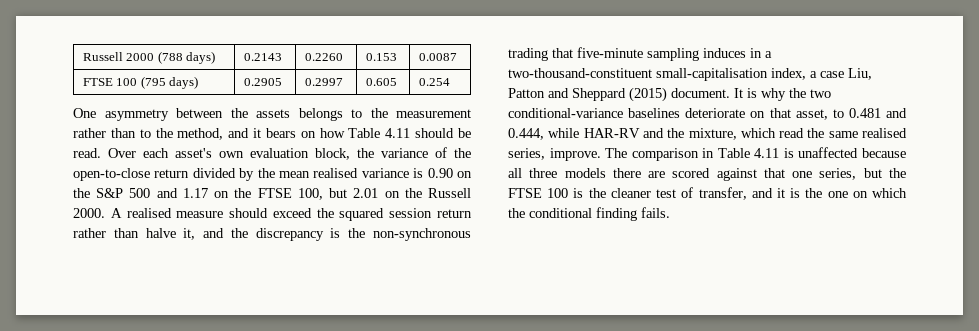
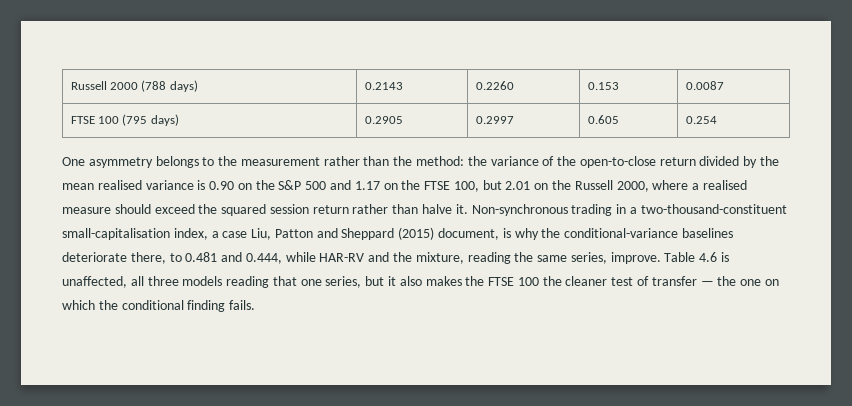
[176,108,290,118] between the assets -> (153, 162) none
[139,128,471,140] [73,148,350,160] to the method, and it bears on how Table 4.11 should be read. Over each asset's own evaluation block, -> [393,156,465,166] the method:
[73,208,122,218] 2000. A -> [616,180,700,192] 2000, where a
[183,228,471,241] [508,47,746,61] it, and the discrepancy is the non-synchronous trading that five-minute sampling induces -> [455,204,613,216] it. Non-synchronous trading
[671,88,743,98] document. It -> [438,228,500,240] document,
[810,89,831,98] two -> (561, 233) none
[750,108,828,120] on that asset, -> [130,252,166,264] there,
[740,128,805,138] which read -> [467,252,511,264] reading
[862,128,908,138] realised -> (568, 258) none
[605,147,906,161] [508,168,757,181] The comparison in Table 4.11 is unaffected because all three models there are scored against -> [664,252,730,262] [62,276,270,288] Table 4.6 is unaffected, all three models reading
(882, 173) none -> [388,276,462,286] it also makes
[573,188,584,198] is -> (539, 281) none
[698,187,801,200] transfer, and it is -> [651,276,714,286] transfer —

